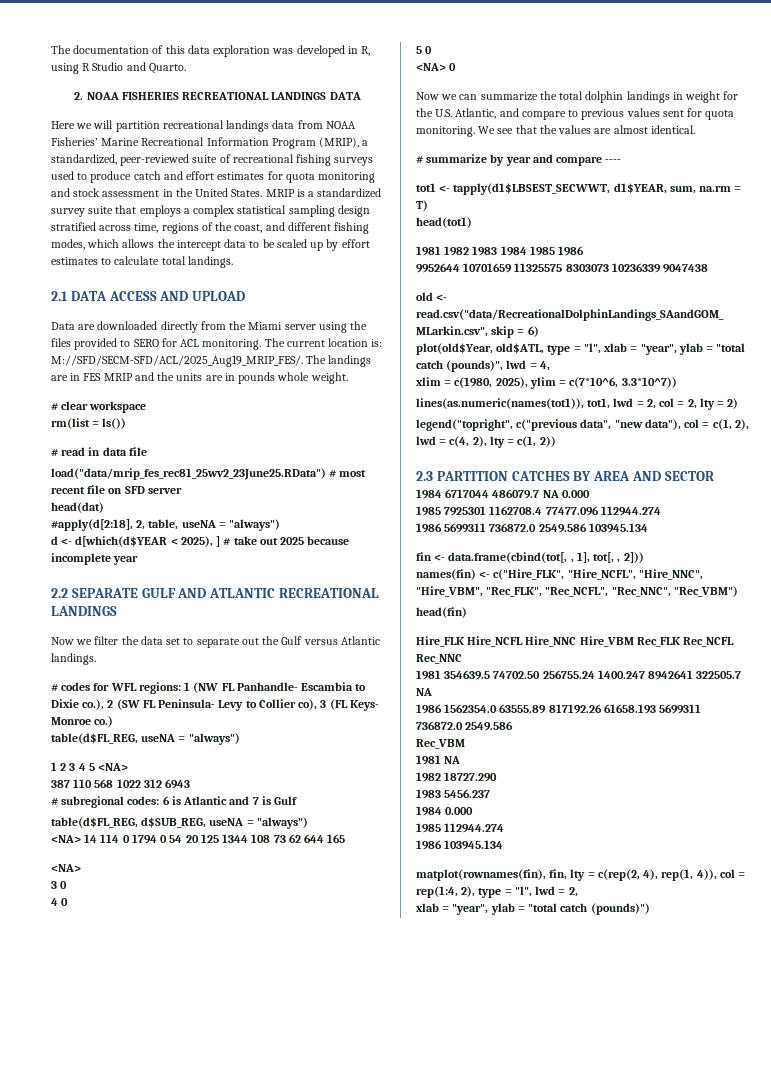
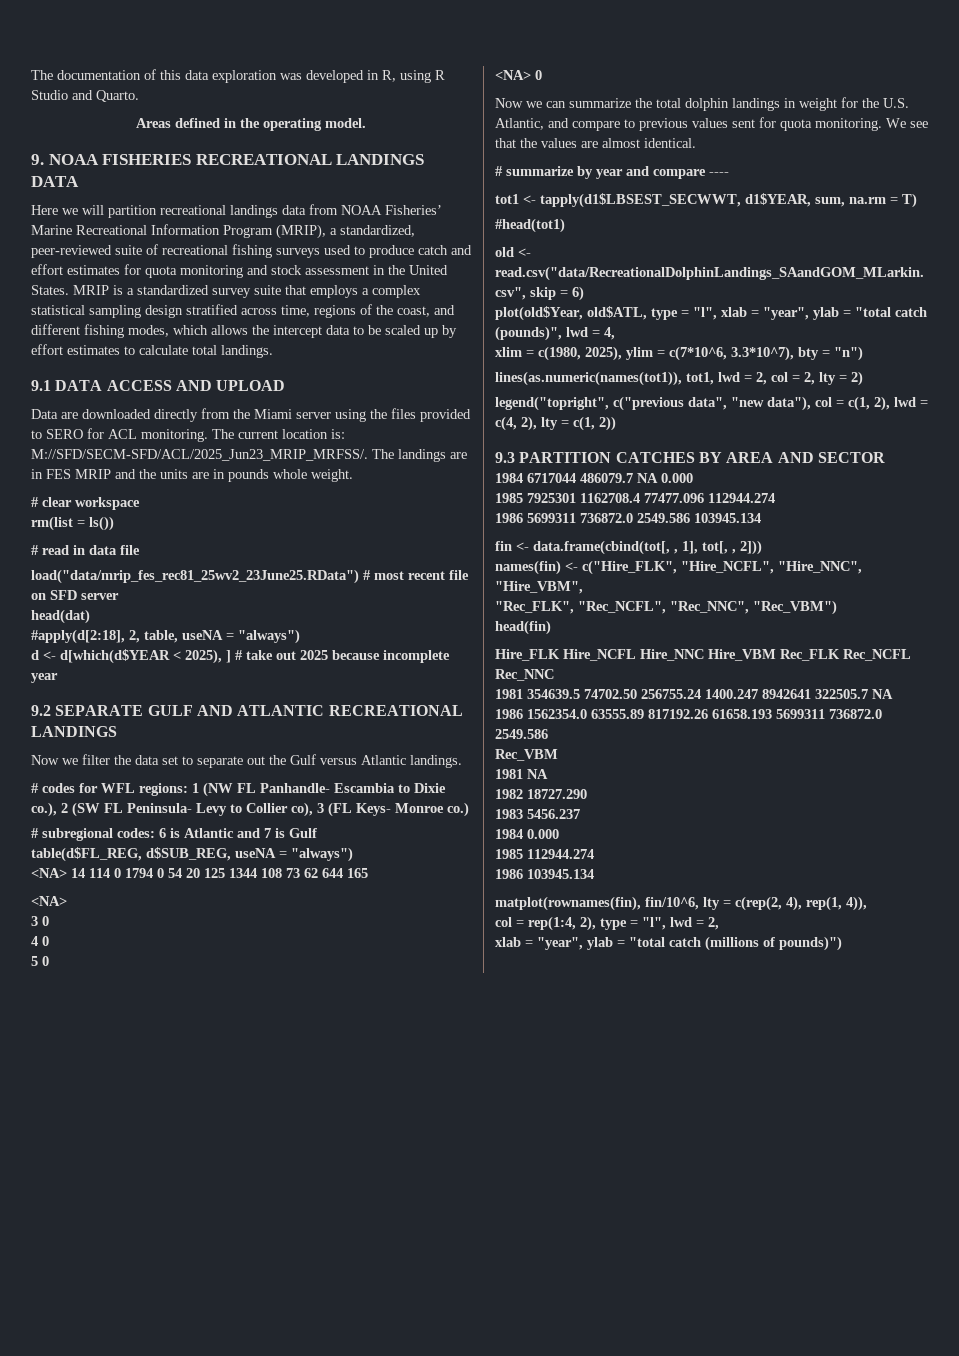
[74,92,84,100] 2. -> [136,118,366,131] [31,154,44,165] Areas defined in the operating model. // 9.
[51,291,68,301] 2.1 -> [31,380,51,391] 9.1
[51,355,303,367] M://SFD/SECM-SFD/ACL/2025_Aug19_MRIP_FES/. -> [31,449,368,461] M://SFD/SECM-SFD/ACL/2025_Jun23_MRIP_MRFSS/.
[51,588,68,598] 2.2 -> [31,705,51,716] 9.2
[51,733,240,745] [51,762,129,771] [51,779,191,789] // table(d$FL_REG, useNA = "always") // 1 2 3 4 5 <NA> // 387 110 568 1022 312 6943 -> (469, 809) none
[416,217,472,228] [416,246,585,256] [416,263,709,273] head(tot1) // 1981 1982 1983 1984 1985 1986 // 9952644 10701659 11325575 8303073 10236339 9047438 -> [495,218,565,233] #head(tot1)
[621,377,677,388] 3.3*10^7)) -> [731,346,863,361] 3.3*10^7), bty = "n")
[416,471,433,481] 2.3 -> [495,452,515,463] 9.3
(483, 591) none -> (583, 587) //
[549,869,568,880] fin, -> [645,897,699,910] fin/10^6,
(717, 874) none -> (867, 903) //
[590,903,650,915] (pounds)") -> [705,936,842,951] (millions of pounds)")

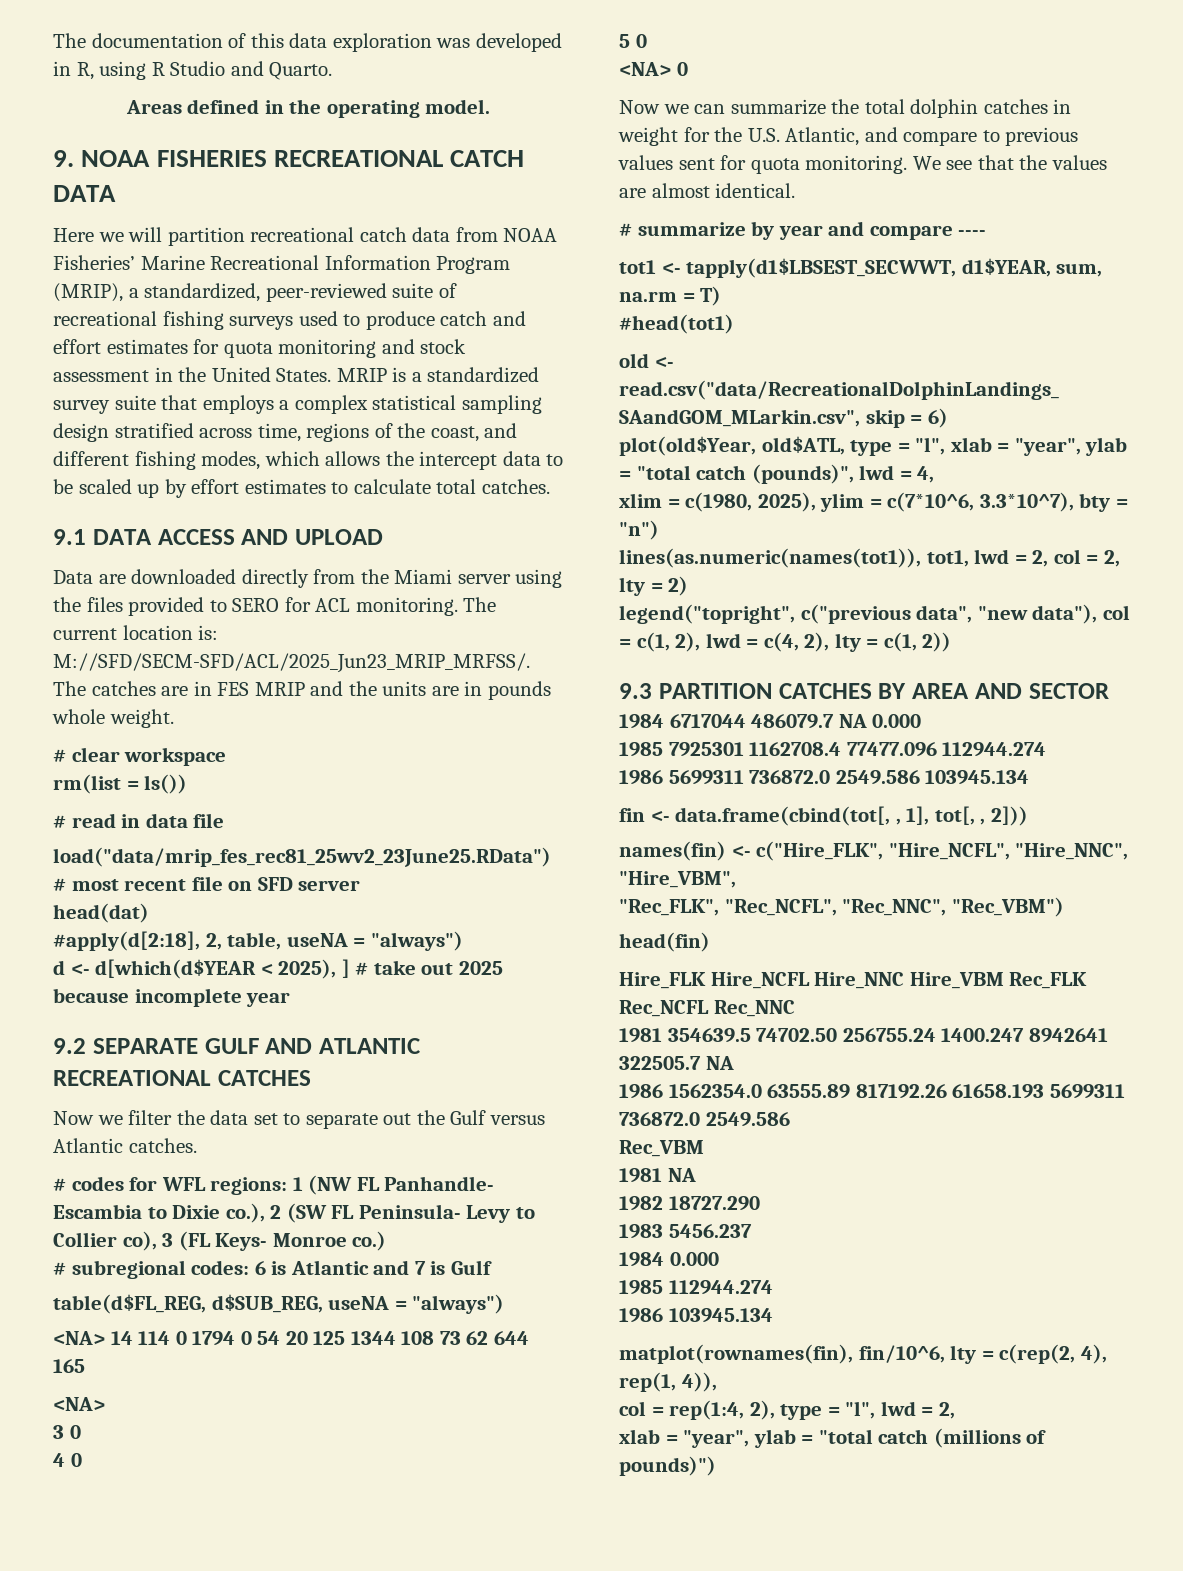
[336,154,425,165] LANDINGS -> [450,150,525,167] CATCH
[230,205,278,218] landings -> [359,227,407,242] catch
[221,345,273,358] landings. -> [481,479,550,494] catches.
[398,449,446,462] landings -> [91,681,156,696] catches
[31,726,117,737] LANDINGS -> [217,1070,311,1086] CATCHES
[410,755,462,768] landings. -> [128,1138,197,1153] catches.
[732,98,780,111] landings -> [983,99,1048,114] catches

